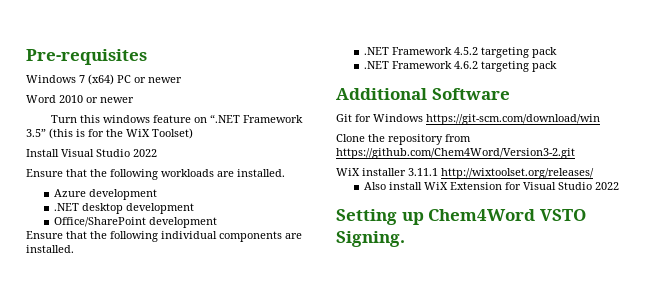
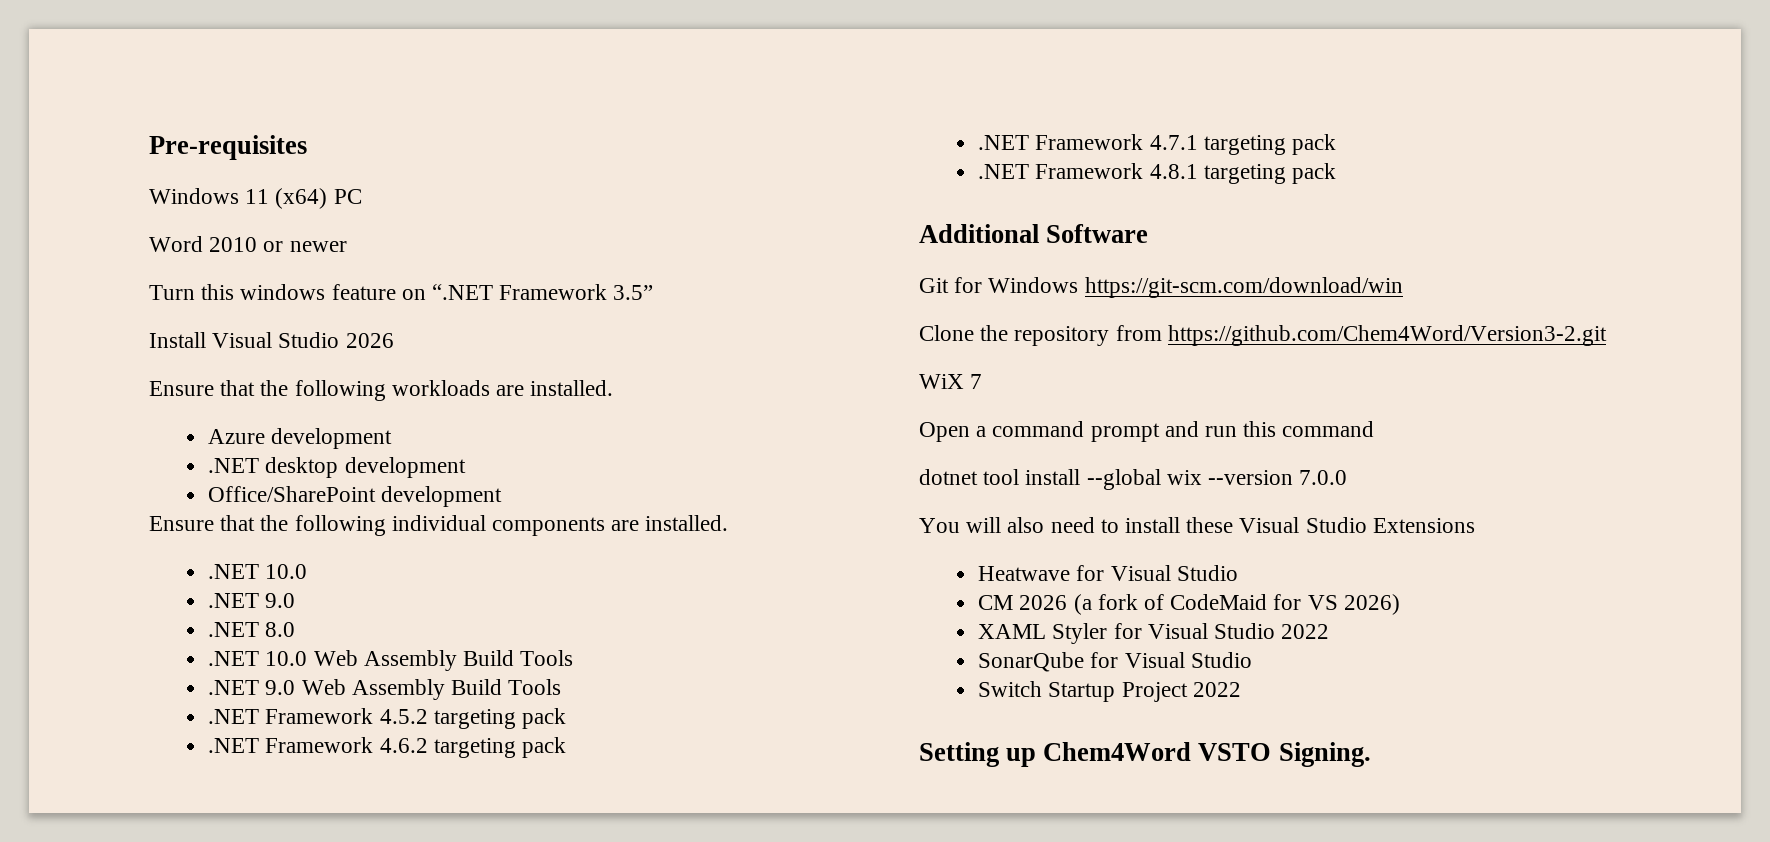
[79,75,85,83] 7 -> [245,189,270,204] 11
[134,77,182,83] or newer -> (362, 196) none
[49,128,193,139] (this is for the WiX Toolset) -> (654, 292) none
[133,149,157,157] 2022 -> [345,333,394,348] 2026
(74, 249) none -> [208,564,308,579] [208,593,296,608] [208,622,296,637] [208,650,574,671] [208,679,562,700] // .NET 10.0 // .NET 9.0 // .NET 8.0 // .NET 10.0 Web Assembly Build Tools // .NET 9.0 Web Assembly Build Tools
(558, 66) none -> [978,134,1337,155] [978,163,1337,184] // .NET Framework 4.7.1 targeting pack // .NET Framework 4.8.1 targeting pack
[362,168,594,179] [364,182,593,190] installer 3.11.1 http://wixtoolset.org/releases/ // Also install WiX Extension for Visual Studio -> [970,374,983,389] [919,421,1375,442] [919,469,1348,490] [919,517,1475,533] [978,565,1238,581] [978,594,1400,615] [978,623,1330,644] [978,652,1252,672] [978,681,1188,702] 7 // Open a command prompt and run this command // dotnet tool install --global wix --version 7.0.0 // You will also need to install these Visual Studio Extensions // Heatwave for Visual Studio // CM 2026 (a fork of CodeMaid for VS 2026) // XAML Styler for Visual Studio 2022 // SonarQube for Visual Studio // Switch Startup Project

